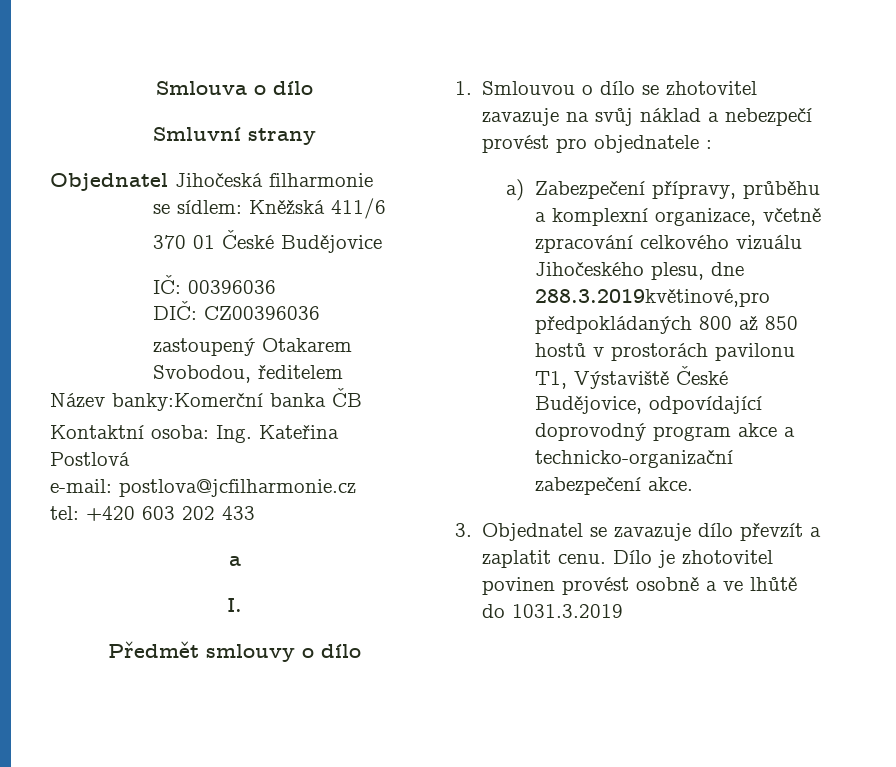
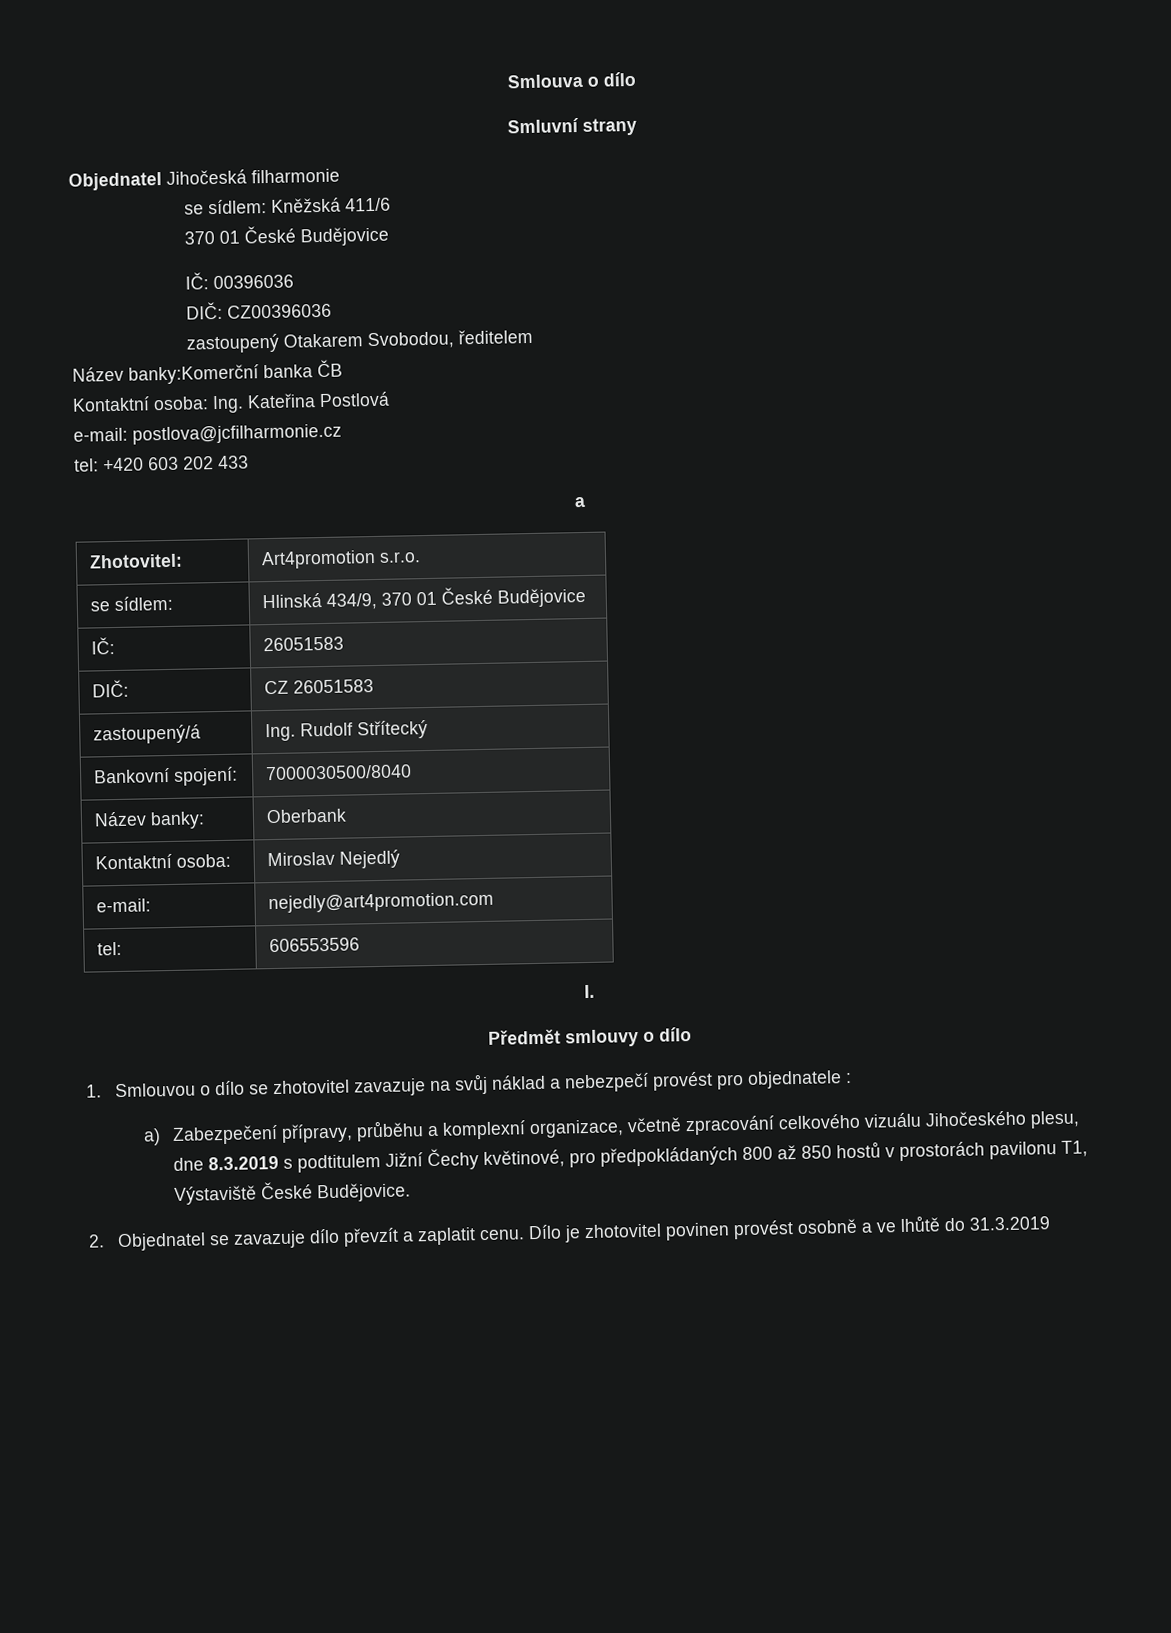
(241, 561) none -> [88,553,183,569] [260,549,421,570] [89,595,173,612] [261,586,586,610] [90,637,115,655] [262,636,344,652] [91,679,129,698] [263,679,374,695] [92,724,201,745] [264,720,428,742] [93,766,238,786] [264,764,412,781] [93,811,205,830] [265,808,347,824] [94,853,231,870] [266,849,400,869] [95,898,151,913] [267,891,494,914] [96,941,122,956] [268,937,360,953] // Zhotovitel: | Art4promotion s.r.o. // se sídlem: | Hlinská 434/9, 370 01 České Budějovice // IČ: | 26051583 // DIČ: | CZ 26051583 // zastoupený/á | Ing. Rudolf Střítecký // Bankovní spojení: | 7000030500/8040 // Název banky: | Oberbank // Kontaktní osoba: | Miroslav Nejedlý // e-mail: | nejedly@art4promotion.com // tel: | 606553596
[534,289,770,307] 288.3.2019květinové,pro -> [208,1148,597,1173] 8.3.2019 s podtitulem Jižní Čechy květinové, pro
[534,396,762,414] [534,423,795,441] [534,450,733,468] [534,477,693,495] [455,523,472,537] Budějovice, odpovídající doprovodný program akce a technicko-organizační zabezpečení akce. // 3. -> [317,1182,412,1203] [88,1234,105,1248] Budějovice. // 2.
[512,604,624,618] 1031.3.2019 -> [968,1216,1051,1231] 31.3.2019

